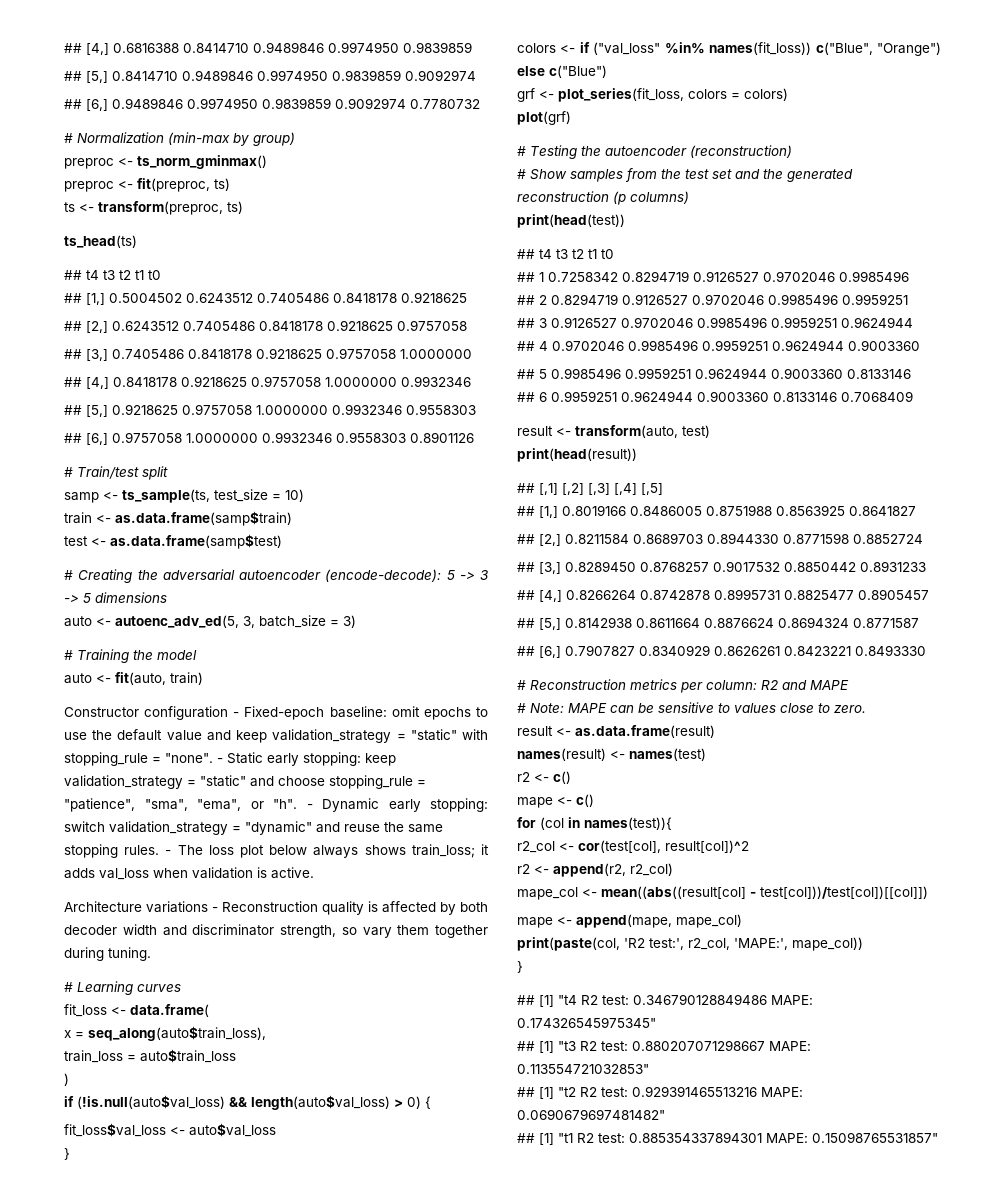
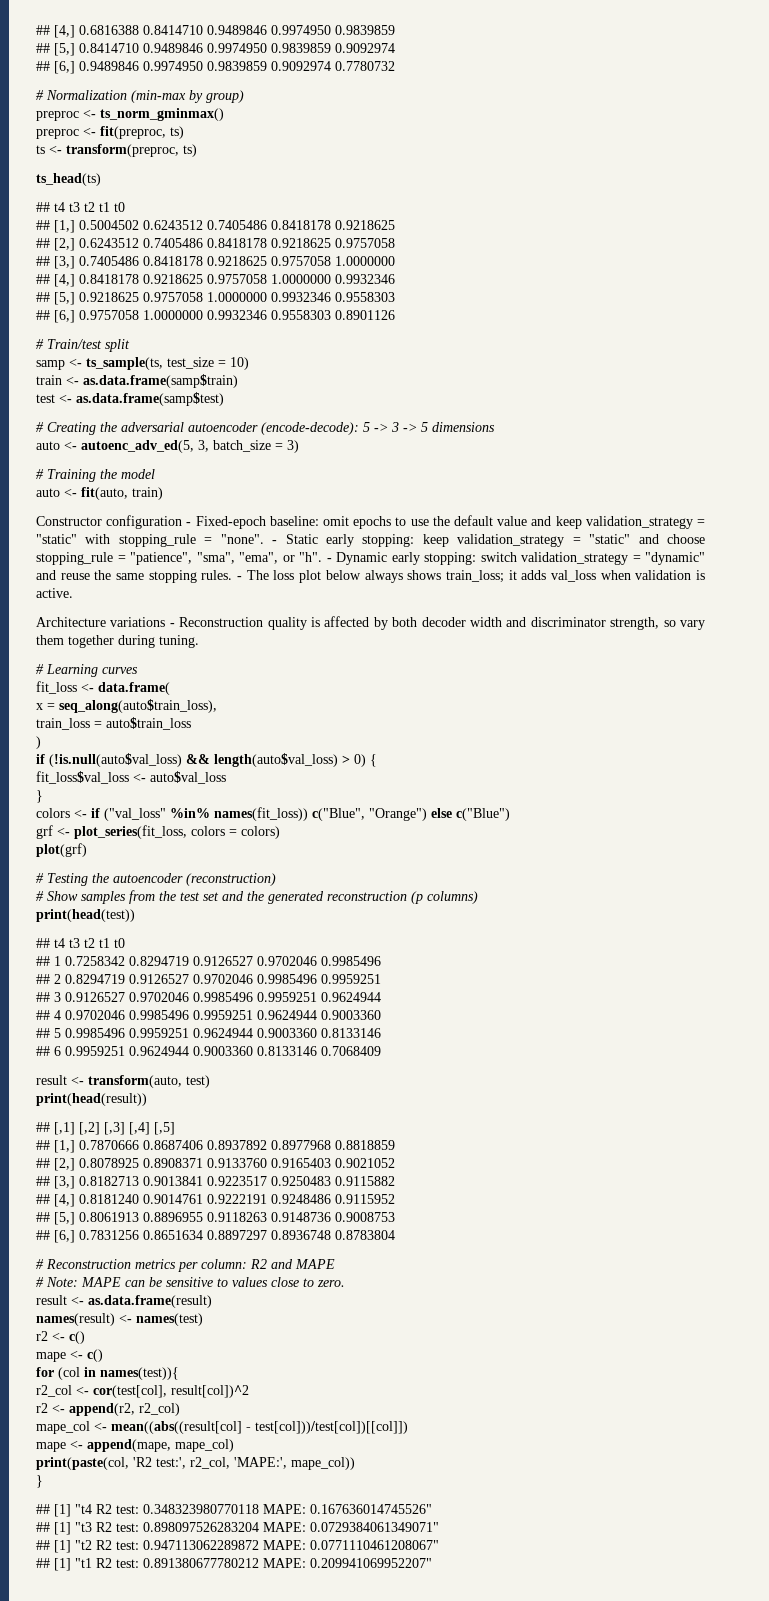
[562,505,916,516] [517,533,923,546] [517,561,926,574] [517,589,929,602] [517,617,919,630] [517,645,926,658] 0.8019166 0.8486005 0.8751988 0.8563925 0.8641827 // ## [2,] 0.8211584 0.8689703 0.8944330 0.8771598 0.8852724 // ## [3,] 0.8289450 0.8768257 0.9017532 0.8850442 0.8931233 // ## [4,] 0.8266264 0.8742878 0.8995731 0.8825477 0.8905457 // ## [5,] 0.8142938 0.8611664 0.8876624 0.8694324 0.8771587 // ## [6,] 0.7907827 0.8340929 0.8626261 0.8423221 0.8493330 -> [79,1140,395,1150] [36,1158,395,1171] [36,1176,395,1189] [36,1194,395,1207] [36,1212,395,1225] [36,1230,395,1243] 0.7870666 0.8687406 0.8937892 0.8977968 0.8818859 // ## [2,] 0.8078925 0.8908371 0.9133760 0.9165403 0.9021052 // ## [3,] 0.8182713 0.9013841 0.9223517 0.9250483 0.9115882 // ## [4,] 0.8181240 0.9014761 0.9222191 0.9248486 0.9115952 // ## [5,] 0.8061913 0.8896955 0.9118263 0.9148736 0.9008753 // ## [6,] 0.7831256 0.8651634 0.8897297 0.8936748 0.8783804
[633,994,813,1005] [517,1017,656,1028] 0.346790128849486 MAPE: 0.174326545975345" -> [143,1504,432,1514] 0.348323980770118 MAPE: 0.167636014745526"
[632,1040,811,1051] [517,1064,649,1074] 0.880207071298667 MAPE: 0.113554721032853" -> [143,1522,439,1532] 0.898097526283204 MAPE: 0.0729384061349071"
[632,1086,803,1097] [517,1109,665,1120] 0.929391465513216 MAPE: 0.0690679697481482" -> [143,1540,439,1550] 0.947113062289872 MAPE: 0.0771110461208067"
[629,1132,938,1143] 0.885354337894301 MAPE: 0.15098765531857" -> [143,1558,432,1568] 0.891380677780212 MAPE: 0.209941069952207"

